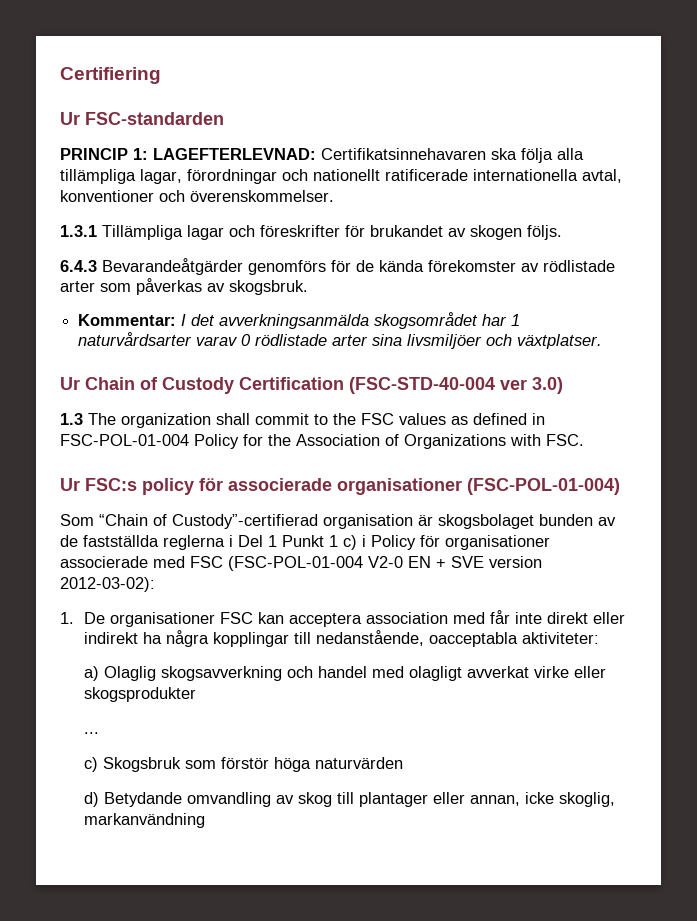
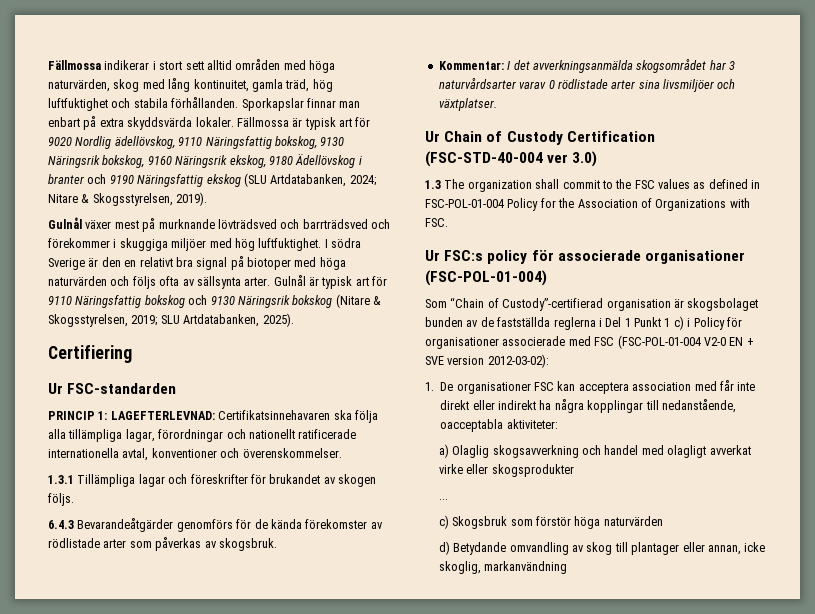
(60, 75) none -> [48,59,335,73] [48,78,333,92] [48,97,361,111] [48,116,371,130] [48,136,345,149] [48,154,362,168] [48,173,376,187] [48,192,208,206] [48,217,390,232] [48,238,361,251] [48,256,346,270] [48,275,388,289] [48,294,381,308] [48,313,294,327] Fällmossa indikerar i stort sett alltid områden med höga naturvärden, skog med lång kontinuitet, gamla träd, hög luftfuktighet och stabila förhållanden. Sporkapslar finnar man enbart på extra skyddsvärda lokaler. Fällmossa är typisk art för 9020 Nordlig ädellövskog, 9110 Näringsfattig bokskog, 9130 Näringsrik bokskog, 9160 Näringsrik ekskog, 9180 Ädellövskog i branter och 9190 Näringsfattig ekskog (SLU Artdatabanken, 2024; Nitare & Skogsstyrelsen, 2019). // Gulnål växer mest på murknande lövträdsved och barrträdsved och förekommer i skuggiga miljöer med hög luftfuktighet. I södra Sverige är den en relativt bra signal på biotoper med höga naturvärden och följs ofta av sällsynta arter. Gulnål är typisk art för 9110 Näringsfattig bokskog och 9130 Näringsrik bokskog (Nitare & Skogsstyrelsen, 2019; SLU Artdatabanken, 2025). //
[511,314,521,326] 1 -> [729,61,735,70] 3

